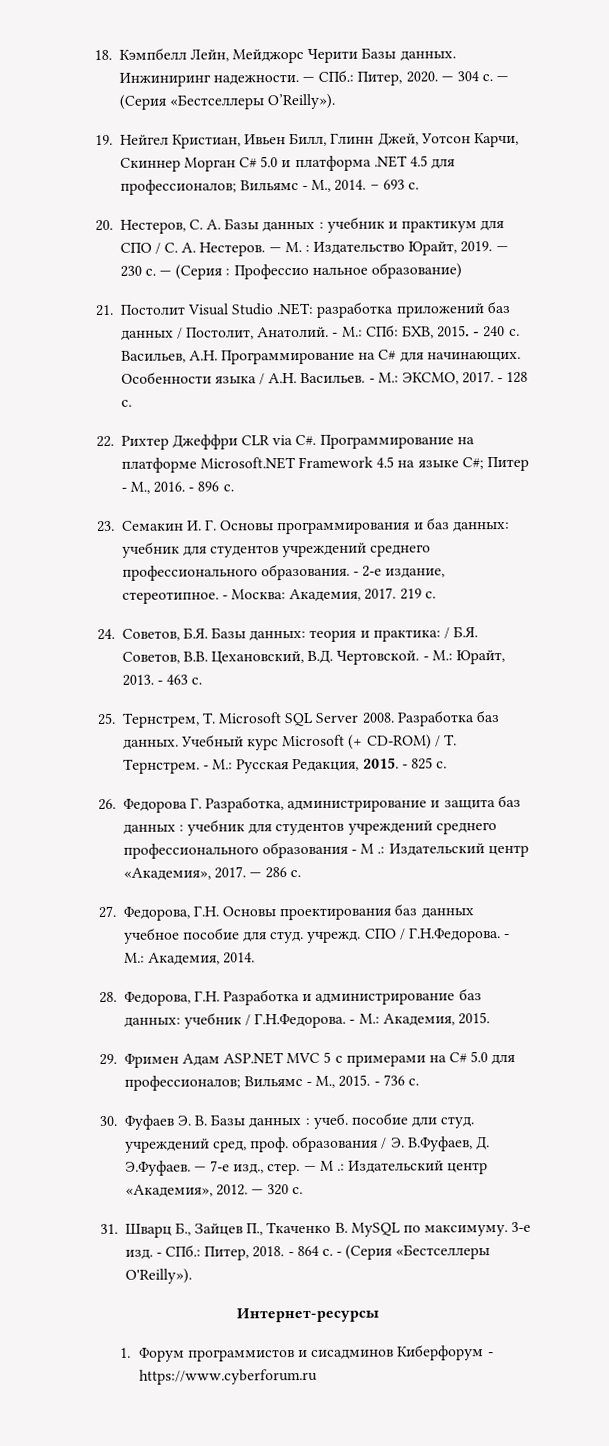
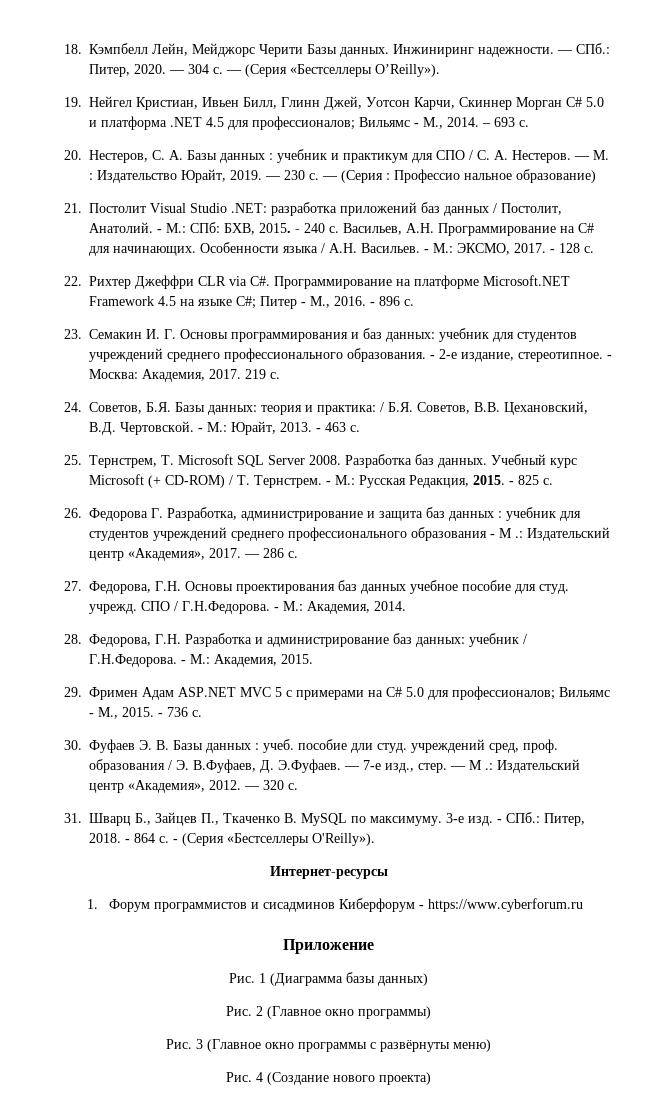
(318, 1376) none -> [283,939,374,954] [229,972,428,986] [226,1006,431,1019] [166,1039,491,1052] [226,1072,431,1085] // Приложение // Рис. 1 (Диаграмма базы данных) // Рис. 2 (Главное окно программы) // Рис. 3 (Главное окно программы с развёрнуты меню) // Рис. 4 (Создание нового проекта)

